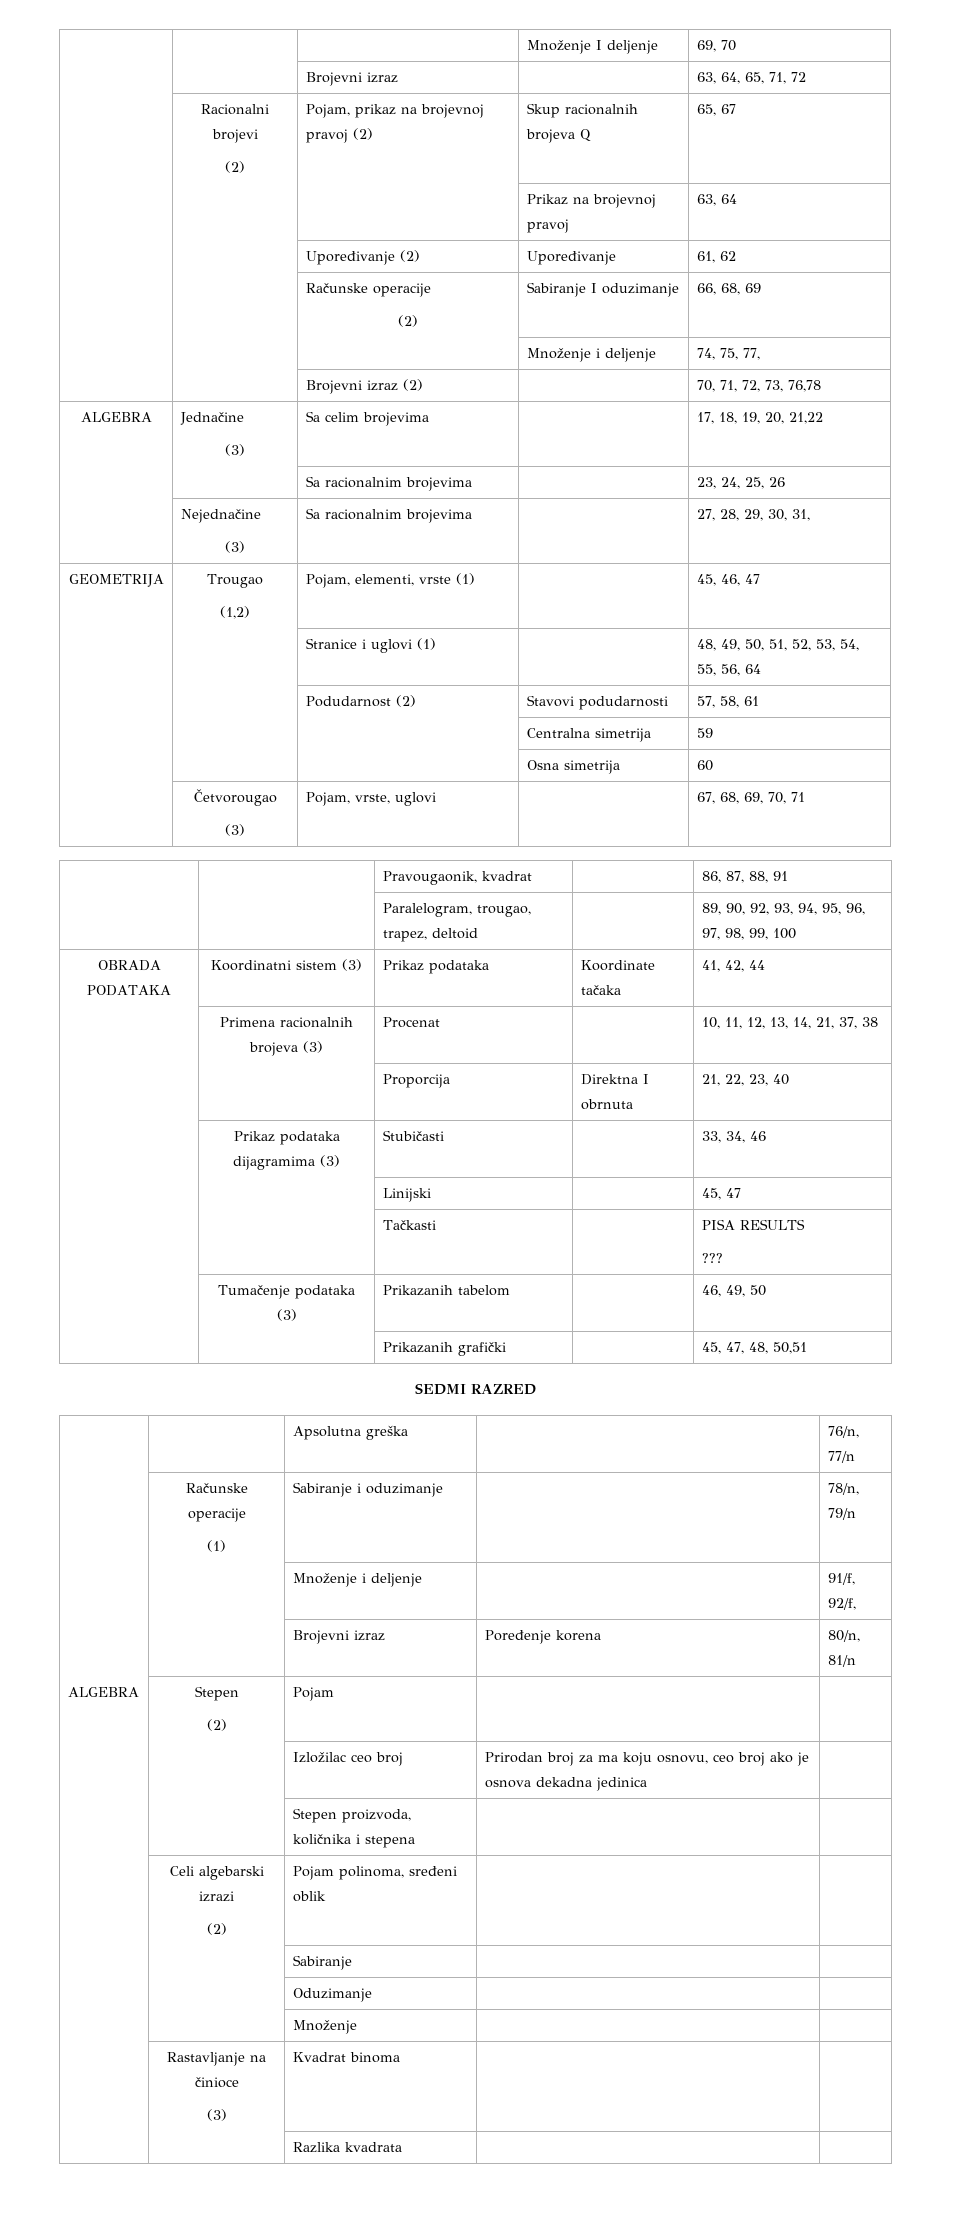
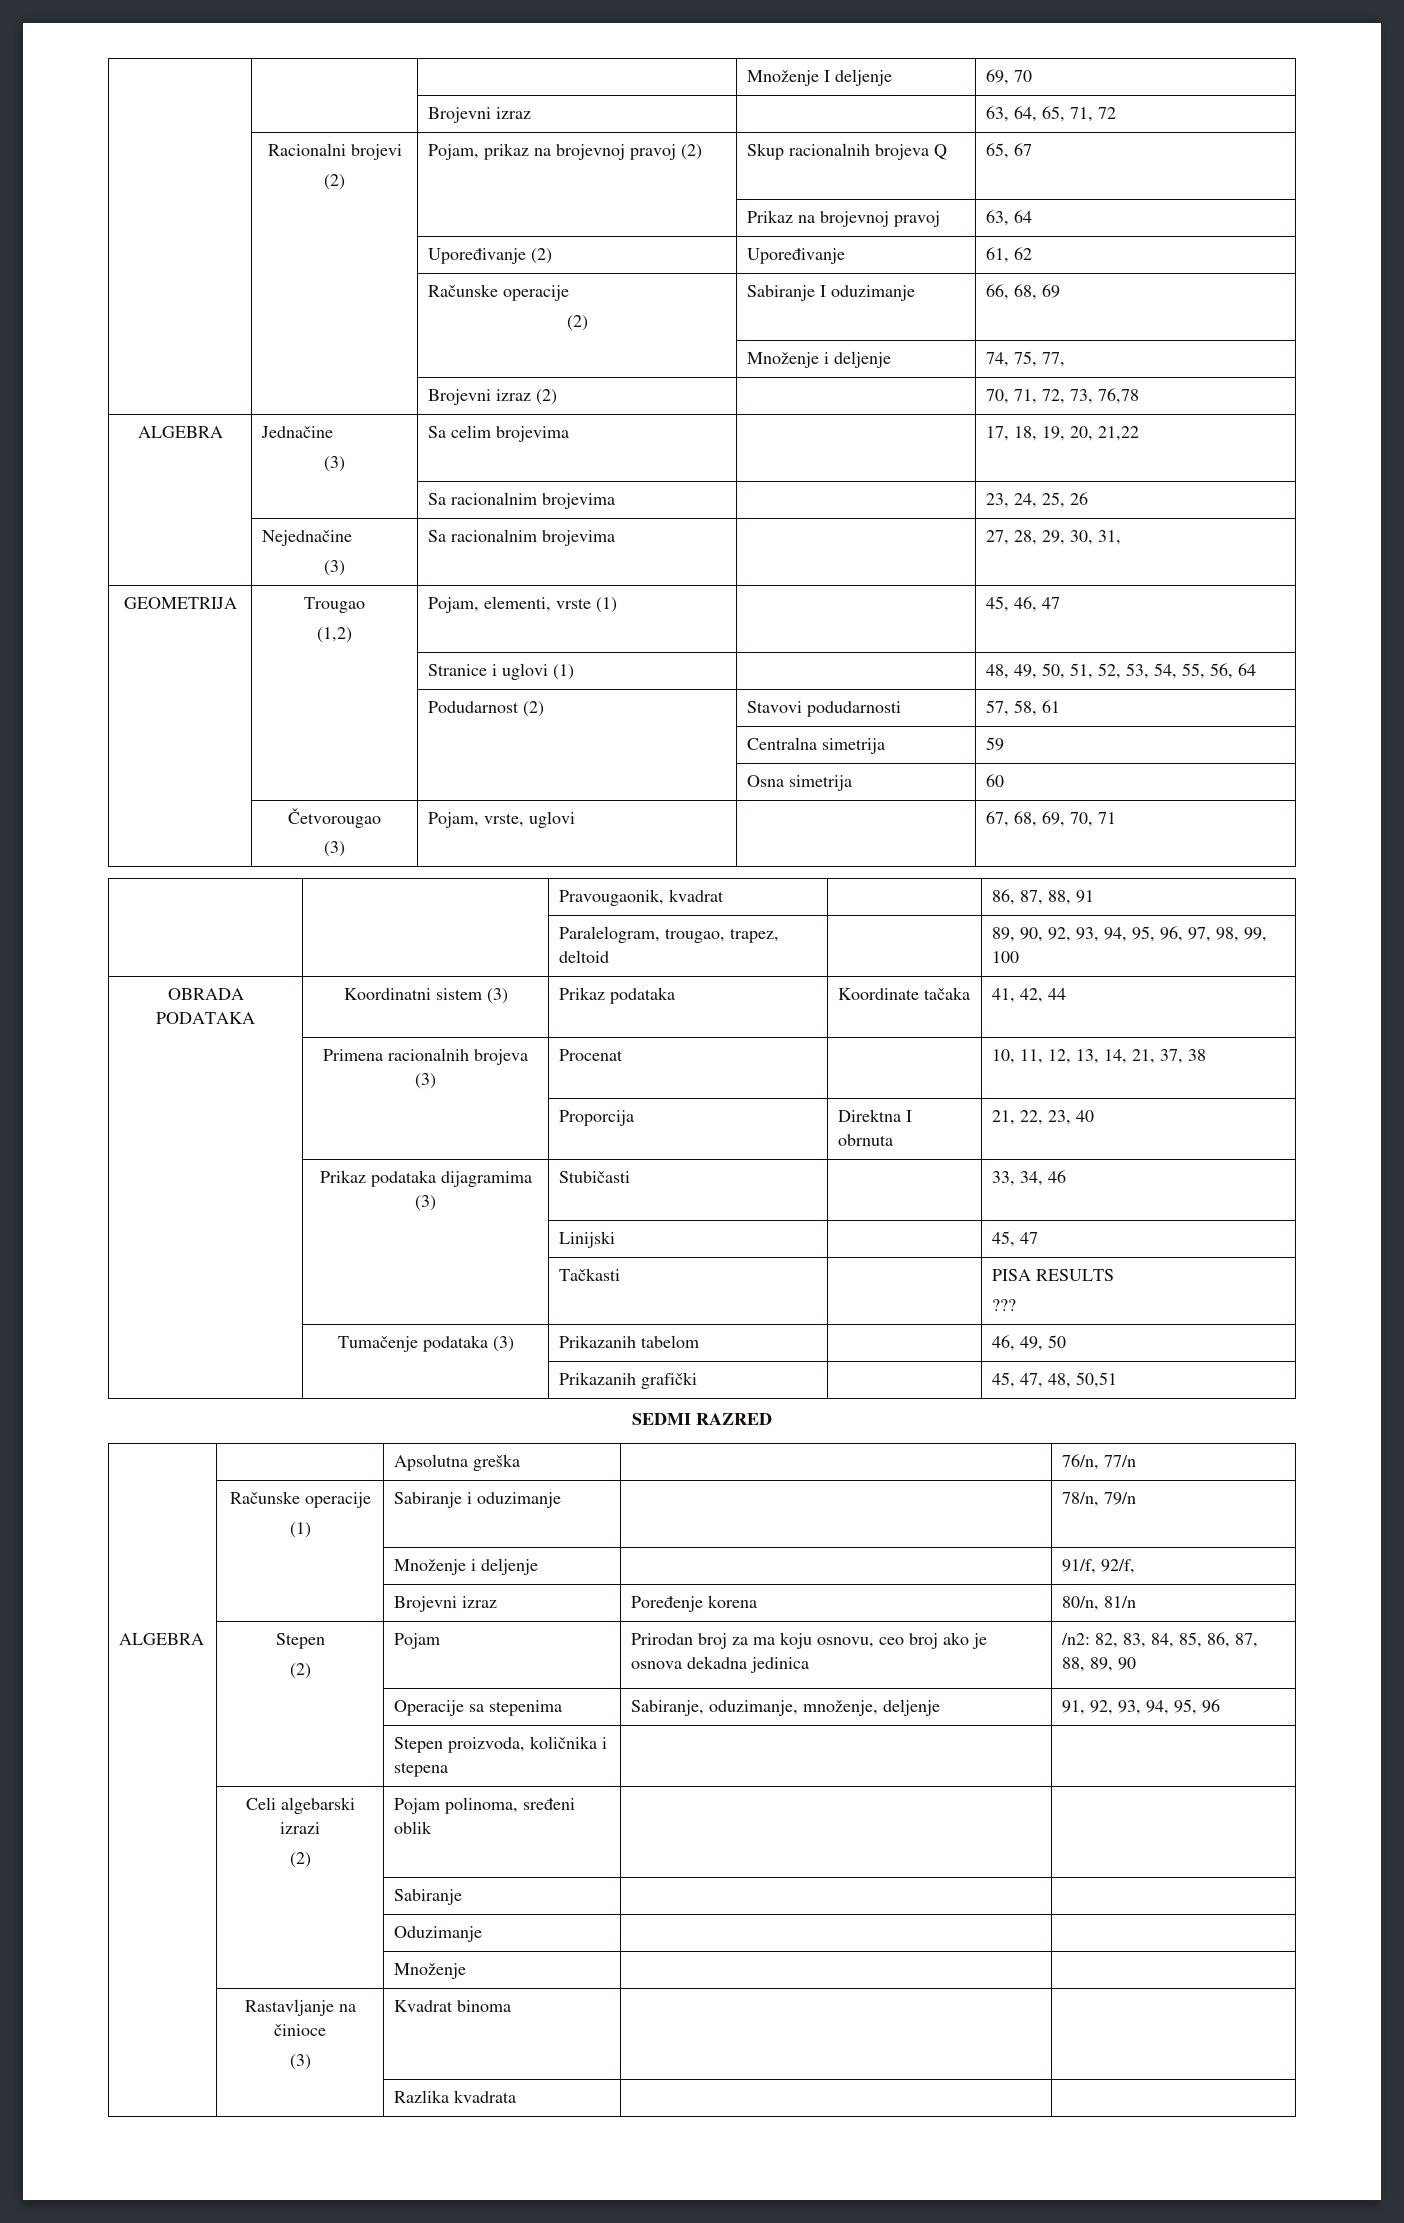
[292,1752,403,1766] | // | | Izložilac ceo broj | -> (441, 1641) none
(647, 1784) none -> [1061,1632,1259,1648] [1062,1657,1137,1672] [394,1700,563,1716] [631,1699,941,1716] [1062,1699,1221,1715] /n2: 82, 83, 84, 85, 86, 87, 88, 89, 90 // | | Operacije sa stepenima | Sabiranje, oduzimanje, množenje, deljenje | 91, 92, 93, 94, 95, 96

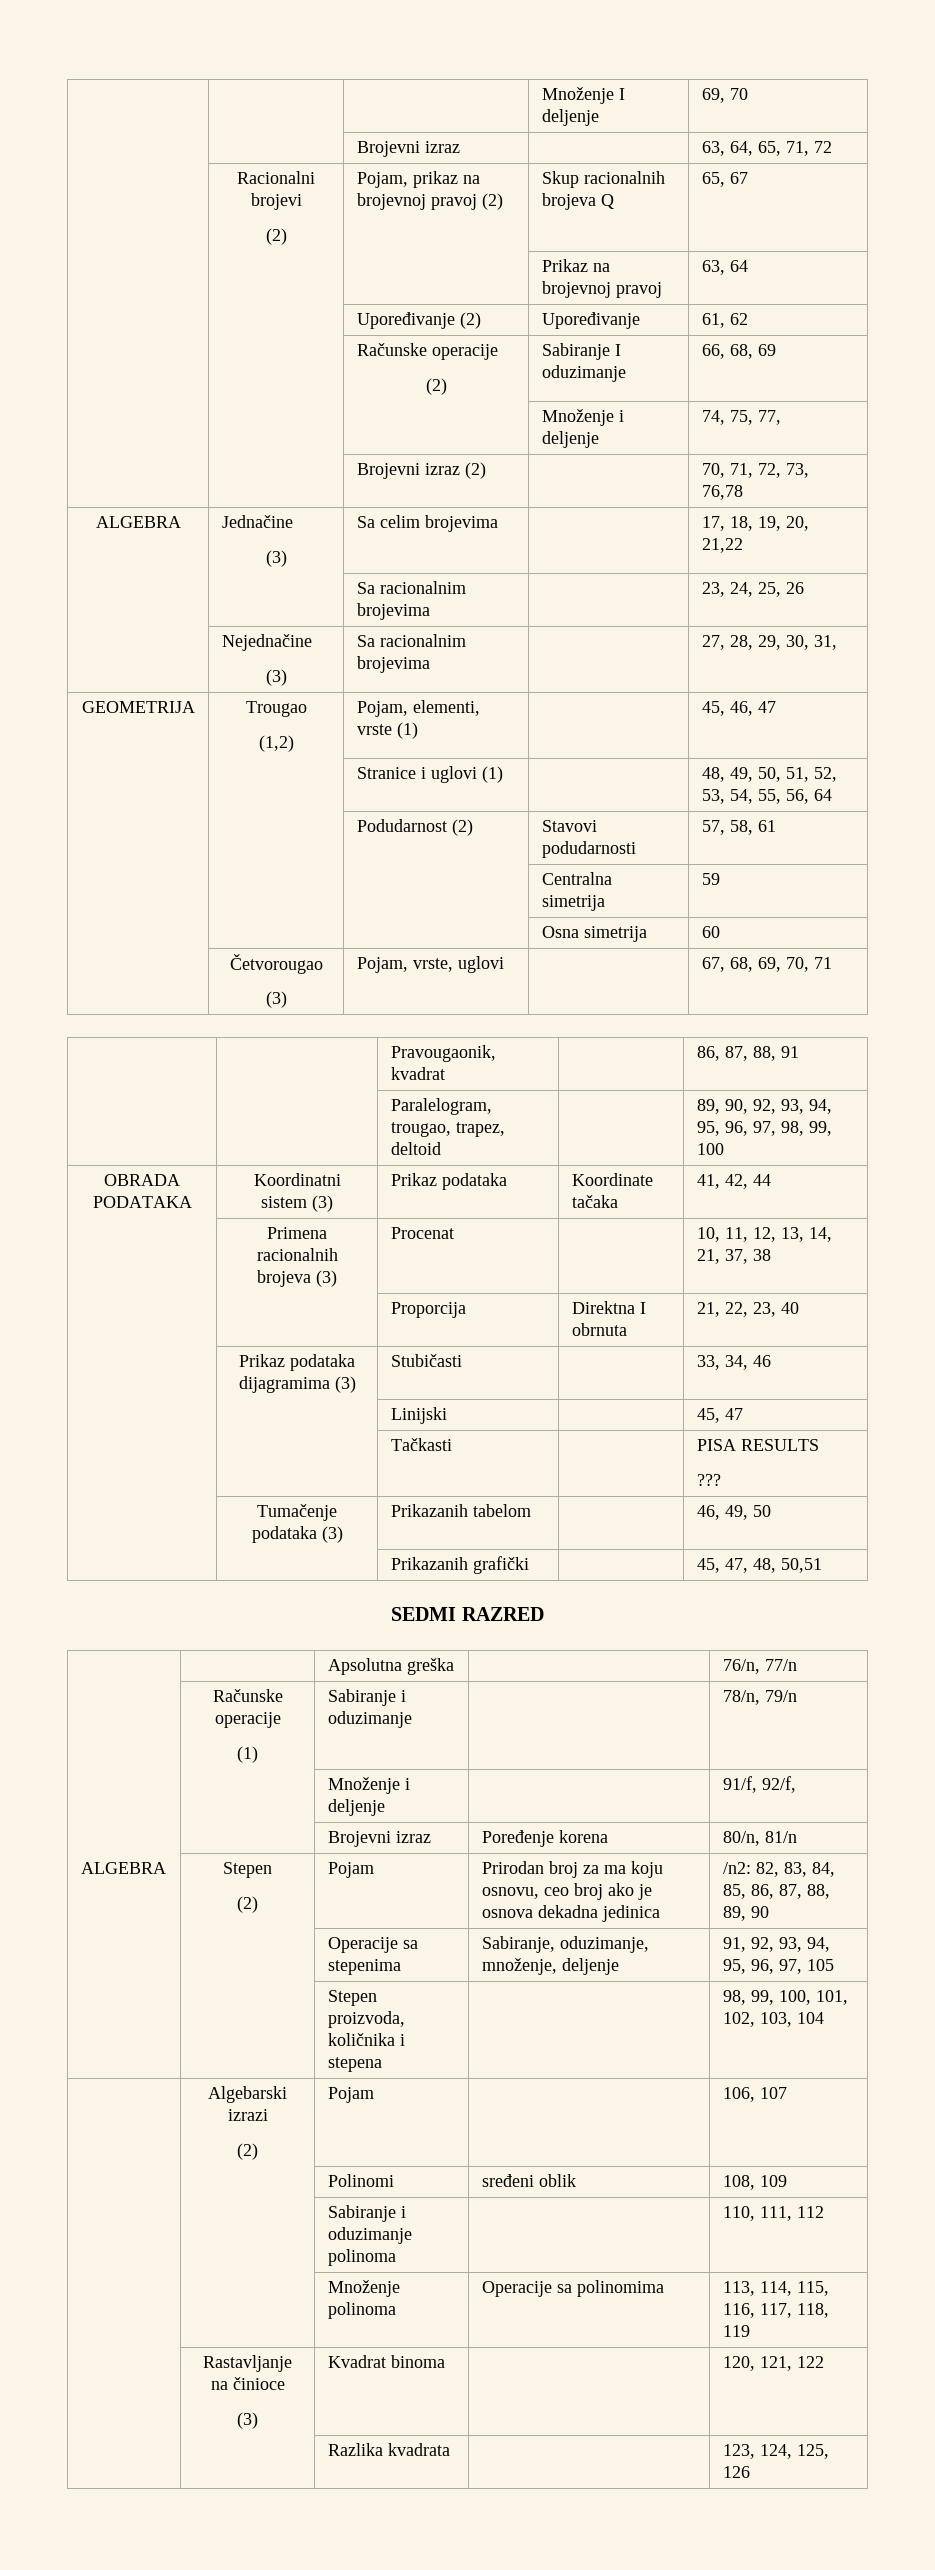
[1202,1699,1221,1713] 96 -> [750,1959,834,1974] 96, 97, 105
[245,1797,355,1814] // | Celi algebarski -> [722,1990,848,2005] [722,2012,824,2027] [208,2086,287,2103] 98, 99, 100, 101, 102, 103, 104 // | Algebarski
[445,1797,519,1814] polinoma, -> [722,2087,787,2102] [327,2174,394,2187] | | 106, 107 // | | Polinomi |
[394,1889,463,1905] [394,1926,483,1942] [394,1963,467,1979] | // | | Sabiranje | | // | | Oduzimanje | | // | | Množenje | | -> [722,2175,787,2190] [327,2205,406,2222] [327,2227,412,2244] [327,2249,396,2266] [722,2206,824,2221] [327,2280,400,2297] [327,2302,396,2319] [481,2280,664,2297] [722,2281,829,2296] [722,2303,829,2318] [722,2325,750,2337] 108, 109 // | | Sabiranje i oduzimanje polinoma | | 110, 111, 112 // | | Množenje polinoma | Operacije sa polinomima | 113, 114, 115, 116, 117, 118, 119
(512, 2006) none -> [722,2356,824,2371] 120, 121, 122
(517, 2096) none -> [722,2444,829,2459] [722,2466,750,2478] 123, 124, 125, 126

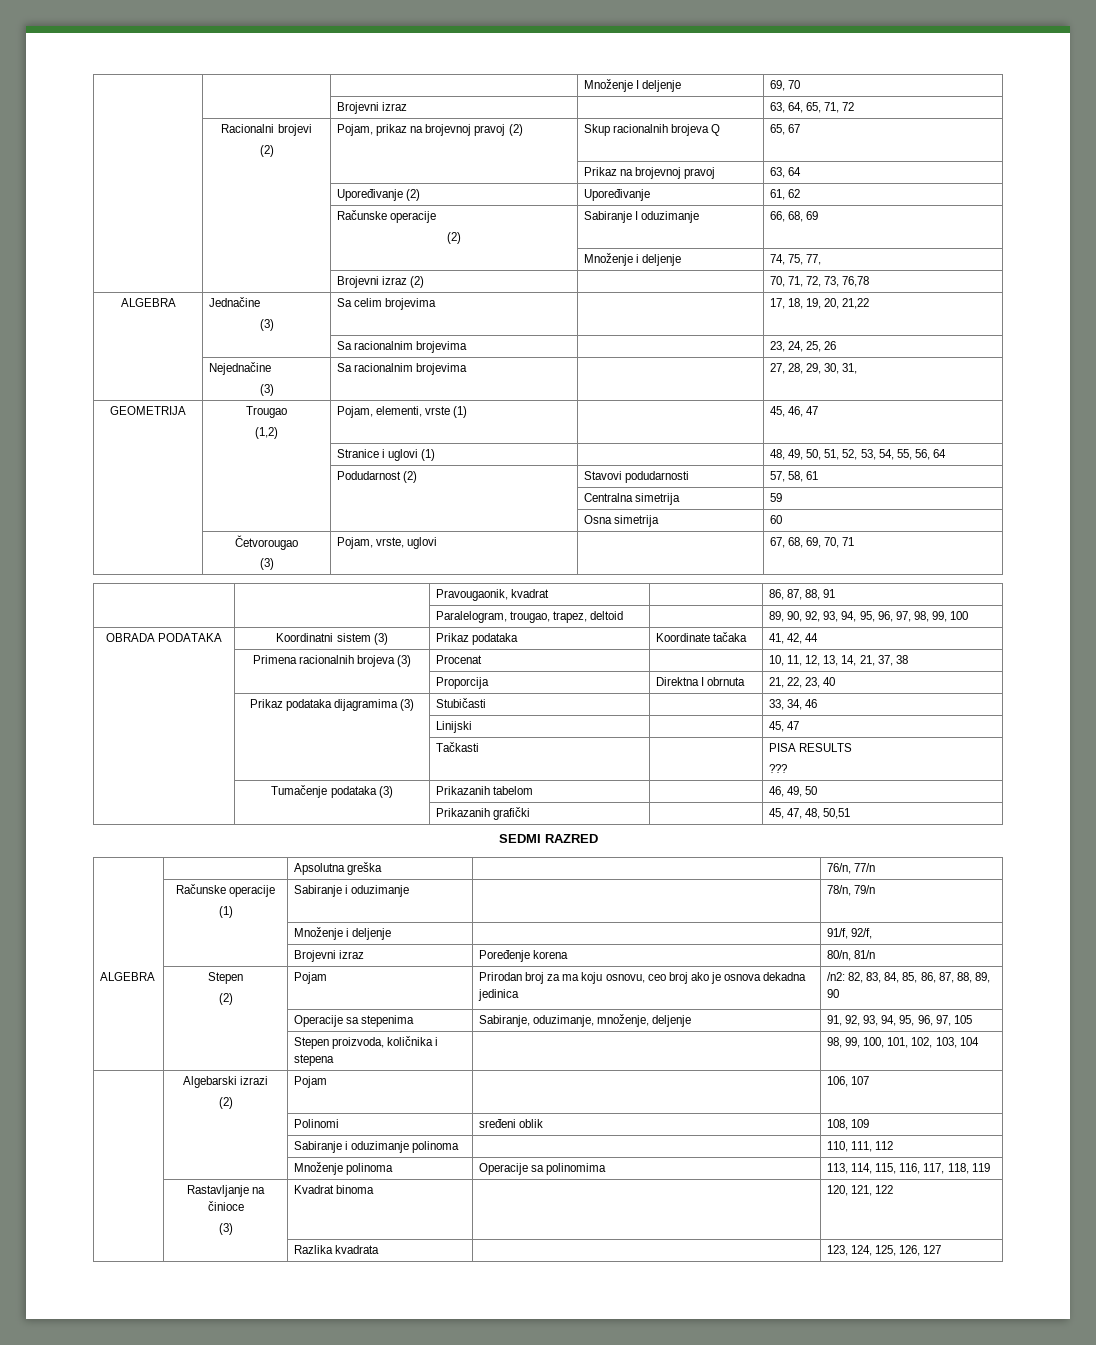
[722,2466,750,2478] 126 -> [899,1245,942,1256] 126, 127

